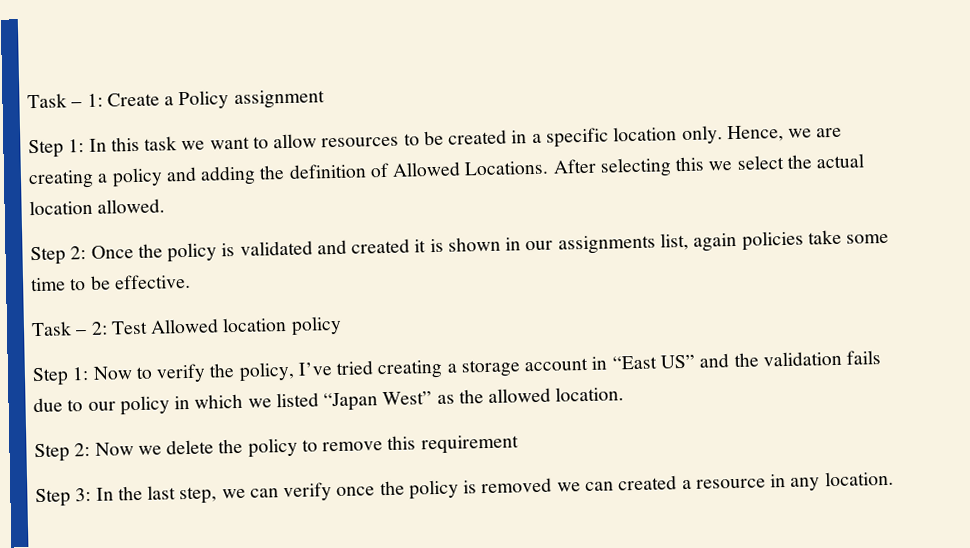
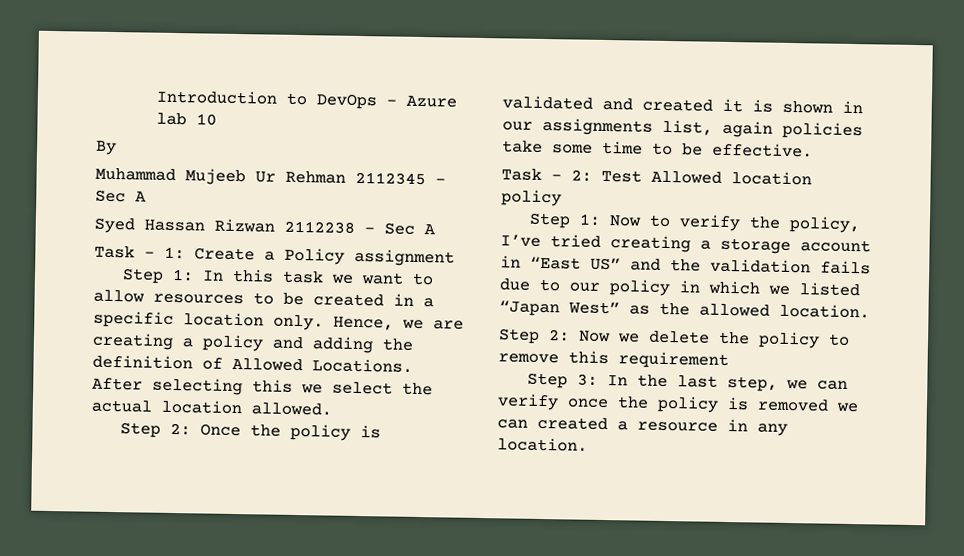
(27, 101) none -> [155,89,457,110] [155,112,217,126] [95,140,117,156] [95,167,446,186] [95,189,147,203] [94,217,436,235] Introduction to DevOps – Azure lab 10 // By // Muhammad Mujeeb Ur Rehman 2112345 – Sec A // Syed Hassan Rizwan 2112238 – Sec A //

